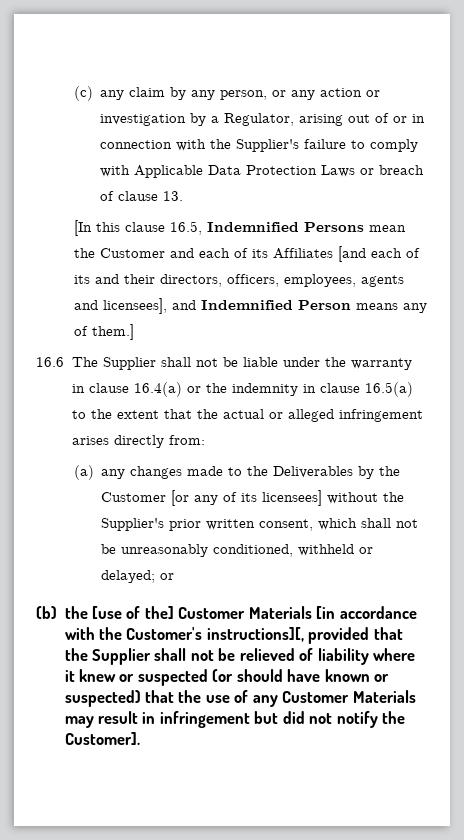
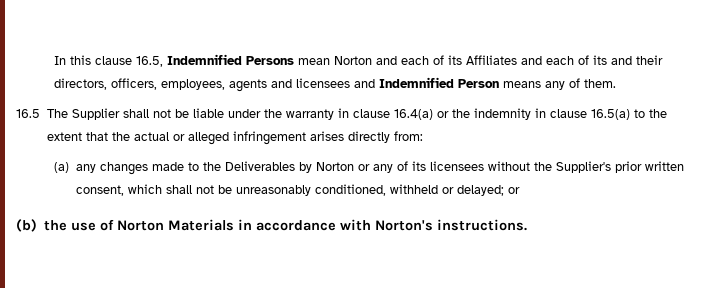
[73,86,381,101] [100,113,426,126] [100,139,419,152] [100,165,425,178] [100,191,184,201] [73,220,92,236] (c) any claim by any person, or any action or investigation by a Regulator, arising out of or in connection with the Supplier's failure to comply with Applicable Data Protection Laws or breach of clause 13. // [In -> [54,56,67,65] In
[73,248,165,258] the Customer -> [334,56,373,65] Norton
[337,246,366,262] [and -> [521,56,543,65] and
[102,298,167,314] licensees], -> [296,78,351,88] licensees
[91,324,134,340] [36,357,64,367] them.] // 16.6 -> [584,79,617,88] [16,109,40,118] them. // 16.5
[379,466,401,476] [101,490,190,506] the Customer [or -> [315,162,370,171] Norton or
[262,490,323,506] licensees] -> [429,161,484,171] licensees
[91,606,417,619] [64,627,403,644] [64,648,416,665] [64,669,390,686] [64,690,416,707] [64,711,406,728] [64,732,140,745] [use of the] Customer Materials [in accordance with the Customer's instructions][, provided that the Supplier shall not be relieved of liability where it knew or suspected (or should have known or suspected) that the use of any Customer Materials may result in infringement but did not notify the Customer]. -> [70,219,527,231] use of Norton Materials in accordance with Norton's instructions.

